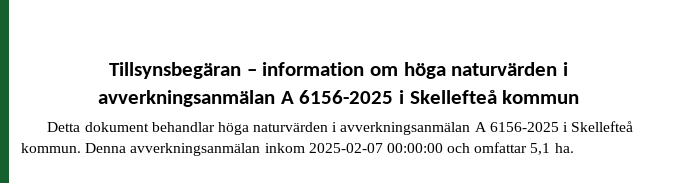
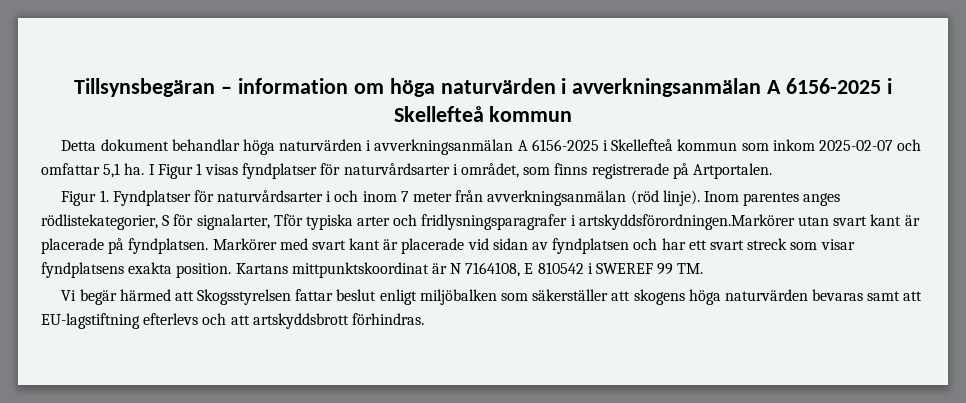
[21,143,261,156] kommun. Denna avverkningsanmälan -> [677,139,769,151] kommun som
[386,143,443,153] 00:00:00 -> (893, 145) none
(574, 148) none -> [148,163,772,179] [61,190,841,206] [41,214,920,230] [41,238,855,254] [41,262,704,278] [61,289,923,305] [41,313,424,329] I Figur 1 visas fyndplatser för naturvårdsarter i området, som finns registrerade på Artportalen. // Figur 1. Fyndplatser för naturvårdsarter i och inom 7 meter från avverkningsanmälan (röd linje). Inom parentes anges rödlistekategorier, S för signalarter, Tför typiska arter och fridlysningsparagrafer i artskyddsförordningen.Markörer utan svart kant är placerade på fyndplatsen. Markörer med svart kant är placerade vid sidan av fyndplatsen och har ett svart streck som visar fyndplatsens exakta position. Kartans mittpunktskoordinat är N 7164108, E 810542 i SWEREF 99 TM. // Vi begär härmed att Skogsstyrelsen fattar beslut enligt miljöbalken som säkerställer att skogens höga naturvärden bevaras samt att EU-lagstiftning efterlevs och att artskyddsbrott förhindras.

